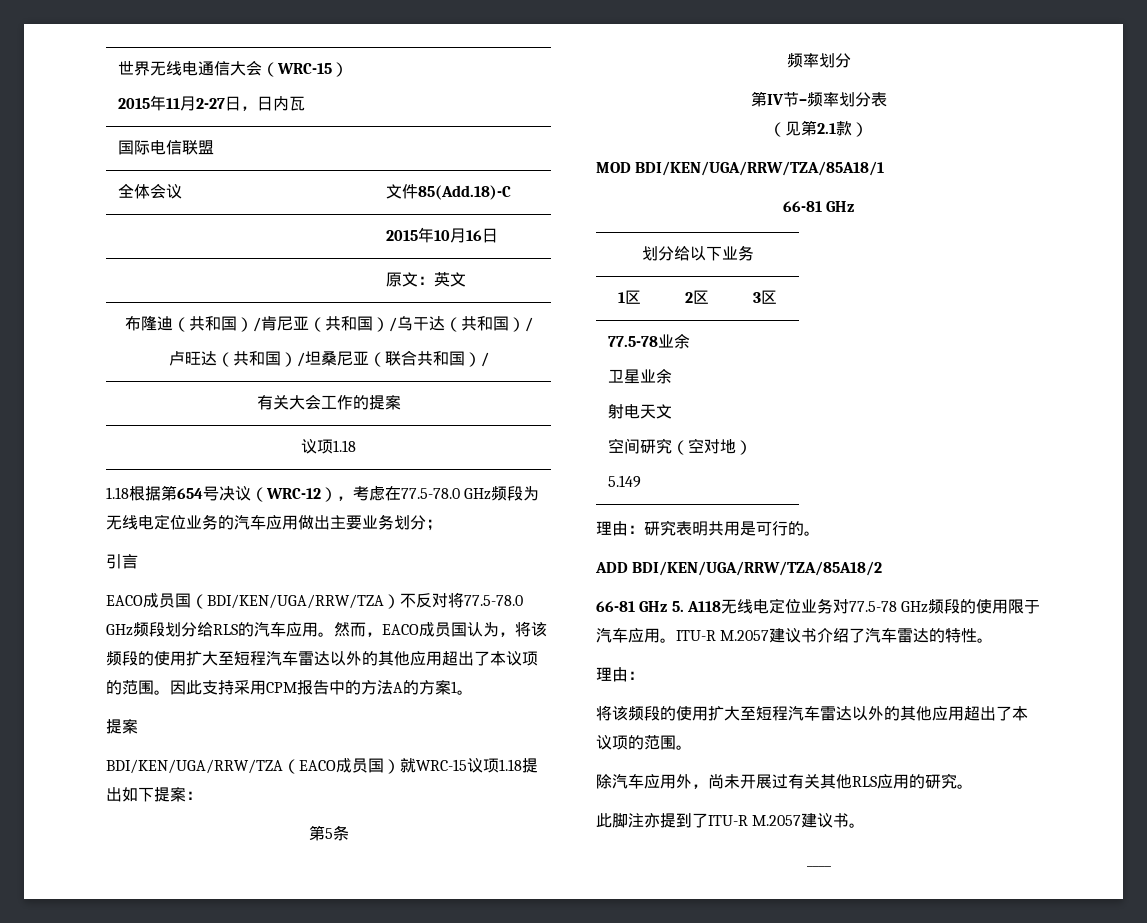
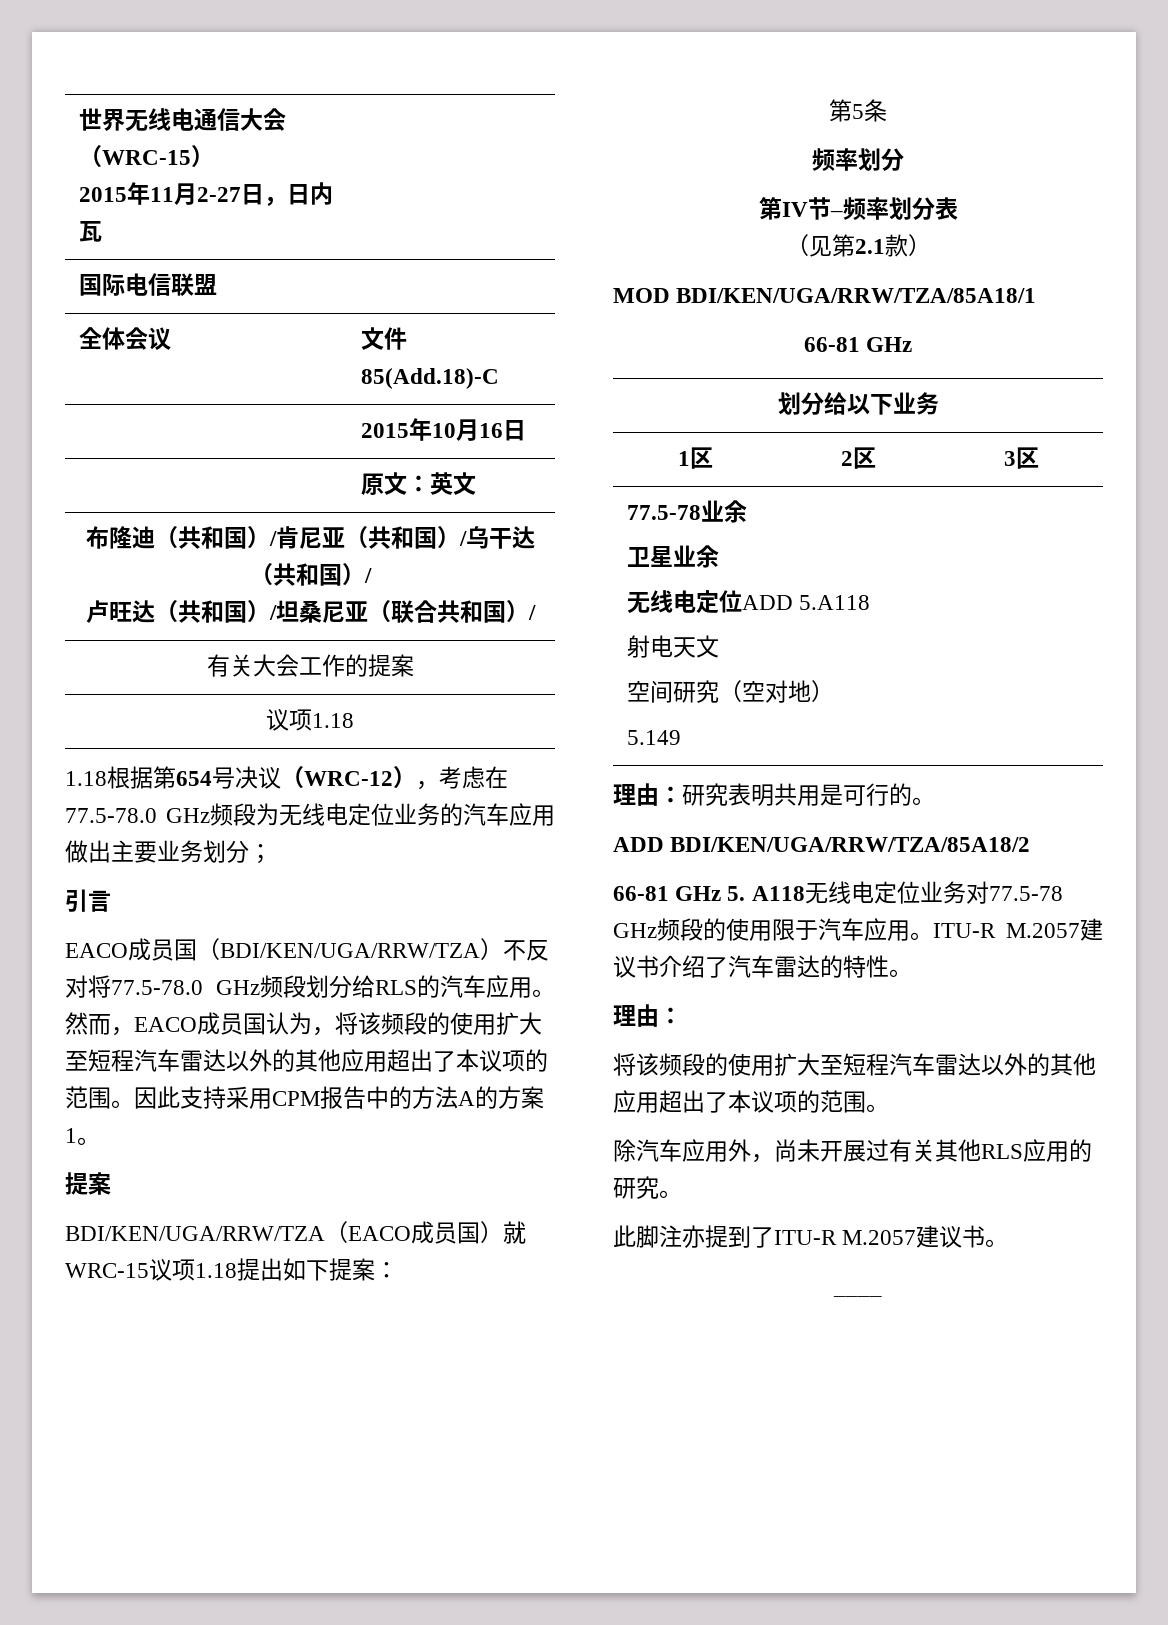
(672, 376) none -> [626,590,870,614] // 无线电定位ADD 5.A118

